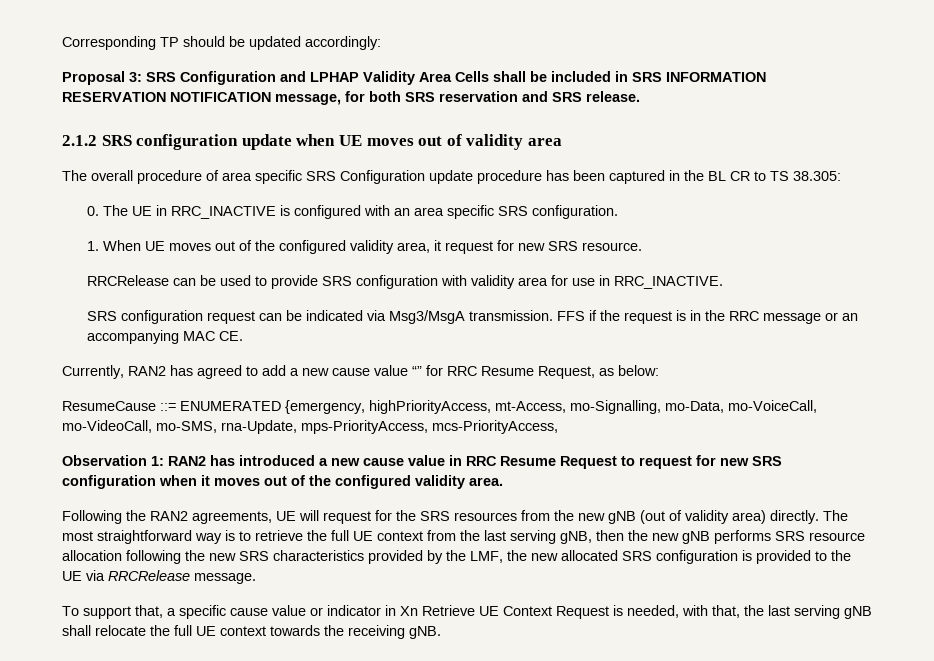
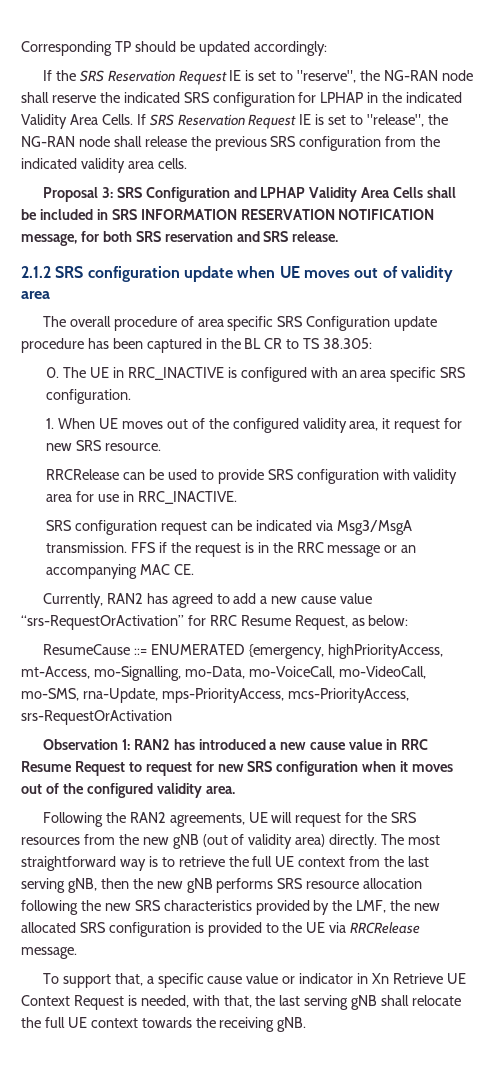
(381, 43) none -> [42,70,473,85] [21,92,463,107] [21,114,448,129] [21,136,441,151] [21,158,187,173] // If the SRS Reservation Request IE is set to "reserve", the NG-RAN node shall reserve the indicated SRS configuration for LPHAP in the indicated Validity Area Cells. If SRS Reservation Request IE is set to "release", the NG-RAN node shall release the previous SRS configuration from the indicated validity area cells.
[412,366,422,376] “” -> [21,615,184,630] “srs-RequestOrActivation”
(558, 427) none -> [21,710,172,725] srs-RequestOrActivation

